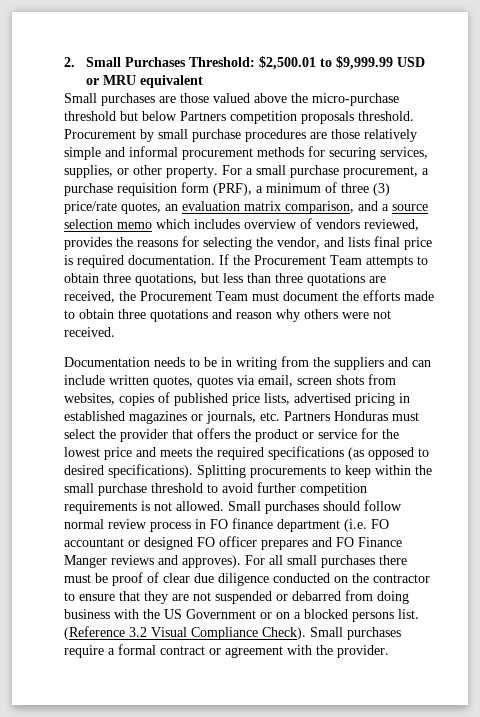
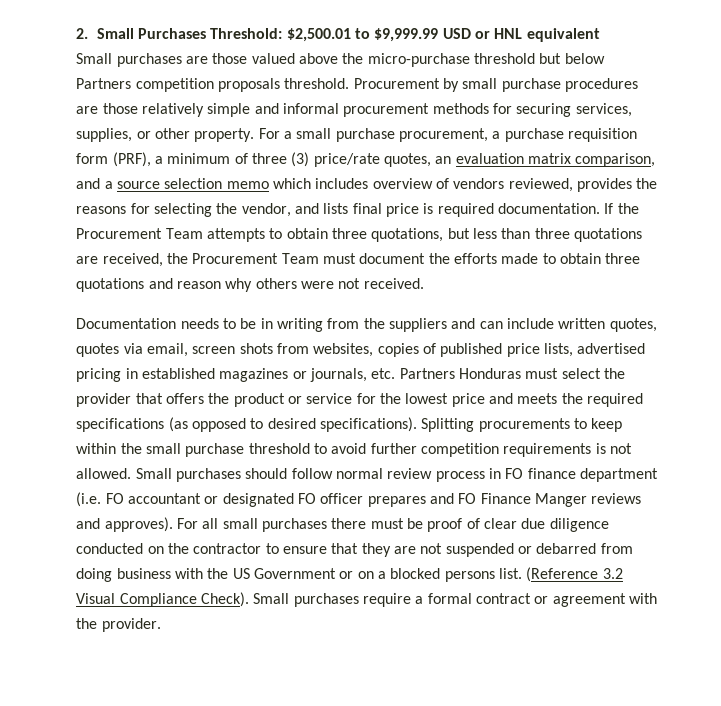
[103,75,137,85] MRU -> [494,28,523,39] HNL
[144,537,194,550] designed -> [222,493,294,507] designated

